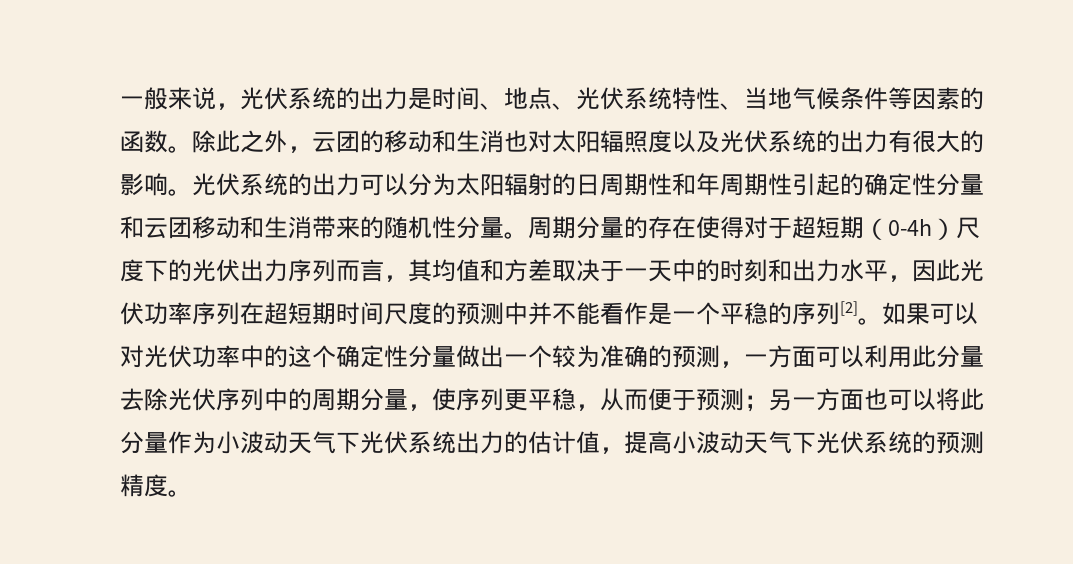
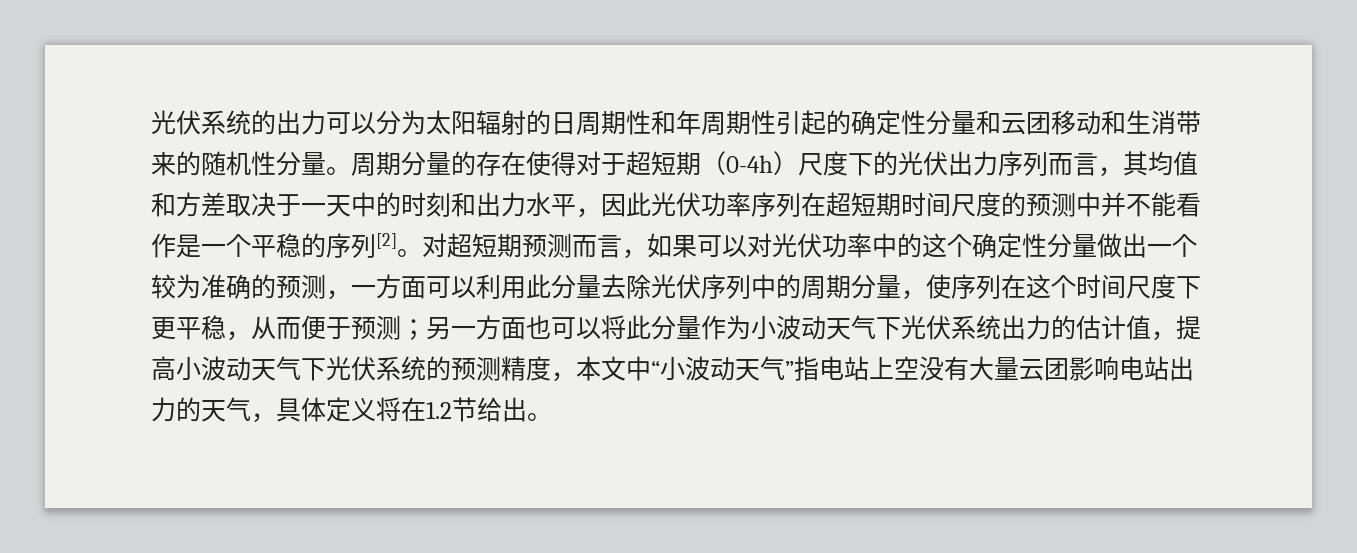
[120,87,984,110] [120,130,984,153] [120,173,192,196] 一般来说，光伏系统的出力是时间、地点、光伏系统特性、当地气候条件等因素的函数。除此之外，云团的移动和生消也对太阳辐照度以及光伏系统的出力有很大的影响。 -> (151, 122) none
(882, 321) none -> [422,233,647,259] 对超短期预测而言，
(504, 399) none -> [1001,274,1201,299] 在这个时间尺度下
(168, 485) none -> [551,356,1194,382] [151,397,527,423] ，本文中“小波动天气”指电站上空没有大量云团影响电站出力的天气，具体定义将在1.2节给出

